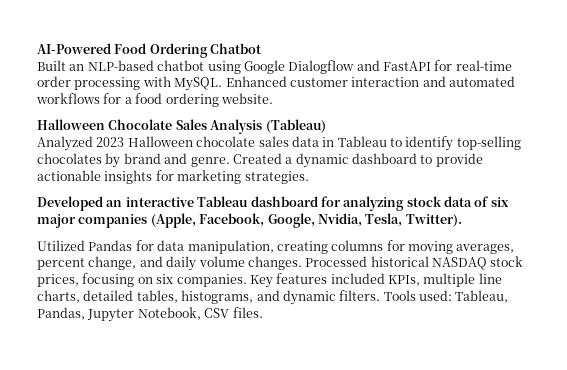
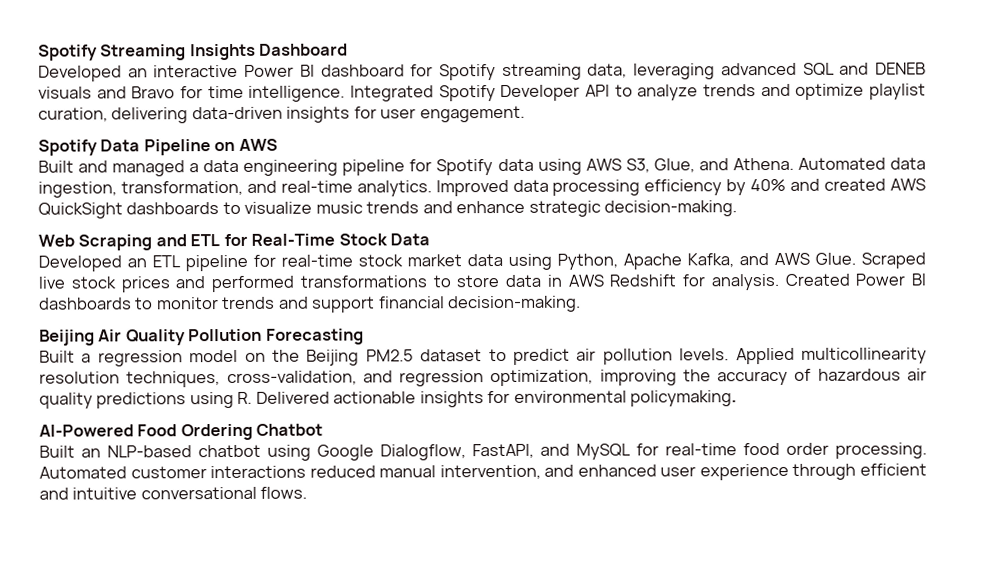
(37, 48) none -> [38,43,349,61] [38,62,926,82] [38,83,926,102] [38,105,525,124] [38,138,278,156] [38,157,926,177] [38,178,926,198] [38,200,738,219] [38,233,431,251] [38,252,926,272] [38,273,926,293] [39,295,582,313] [39,328,364,346] [39,347,927,367] [39,368,927,388] [39,390,738,409] Spotify Streaming Insights Dashboard // Developed an interactive Power BI dashboard for Spotify streaming data, leveraging advanced SQL and DENEB visuals and Bravo for time intelligence. Integrated Spotify Developer API to analyze trends and optimize playlist curation, delivering data-driven insights for user engagement. // Spotify Data Pipeline on AWS // Built and managed a data engineering pipeline for Spotify data using AWS S3, Glue, and Athena. Automated data ingestion, transformation, and real-time analytics. Improved data processing efficiency by 40% and created AWS QuickSight dashboards to visualize music trends and enhance strategic decision-making. // Web Scraping and ETL for Real-Time Stock Data // Developed an ETL pipeline for real-time stock market data using Python, Apache Kafka, and AWS Glue. Scraped live stock prices and performed transformations to store data in AWS Redshift for analysis. Created Power BI dashboards to monitor trends and support financial decision-making. // Beijing Air Quality Pollution Forecasting // Built a regression model on the Beijing PM2.5 dataset to predict air pollution levels. Applied multicollinearity resolution techniques, cross-validation, and regression optimization, improving the accuracy of hazardous air quality predictions using R. Delivered actionable insights for environmental policymaking. //
[288,60,512,74] [37,76,515,91] [36,93,273,107] [37,119,326,134] [37,136,521,151] [37,153,483,168] [37,170,309,184] [37,196,509,211] [37,213,462,228] [37,240,515,254] [37,256,524,271] [37,273,502,288] [37,290,509,305] [37,307,263,322] Dialogflow and FastAPI for real-time order processing with MySQL. Enhanced customer interaction and automated workflows for a food ordering website. // Halloween Chocolate Sales Analysis (Tableau) // Analyzed 2023 Halloween chocolate sales data in Tableau to identify top-selling chocolates by brand and genre. Created a dynamic dashboard to provide actionable insights for marketing strategies. // Developed an interactive Tableau dashboard for analyzing stock data of six major companies (Apple, Facebook, Google, Nvidia, Tesla, Twitter). // Utilized Pandas for data manipulation, creating columns for moving averages, percent change, and daily volume changes. Processed historical NASDAQ stock prices, focusing on six companies. Key features included KPIs, multiple line charts, detailed tables, histograms, and dynamic filters. Tools used: Tableau, Pandas, Jupyter Notebook, CSV files. -> [380,442,927,461] [39,463,927,481] [39,486,308,500] Dialogflow, FastAPI, and MySQL for real-time food order processing. Automated customer interactions reduced manual intervention, and enhanced user experience through efficient and intuitive conversational flows.

